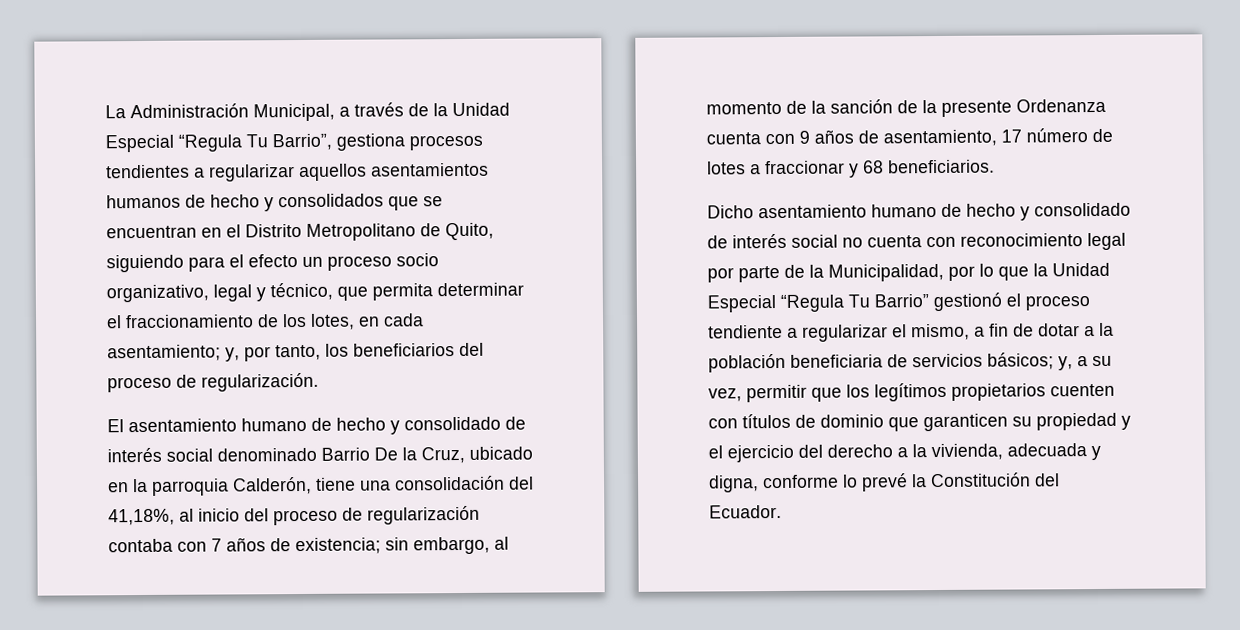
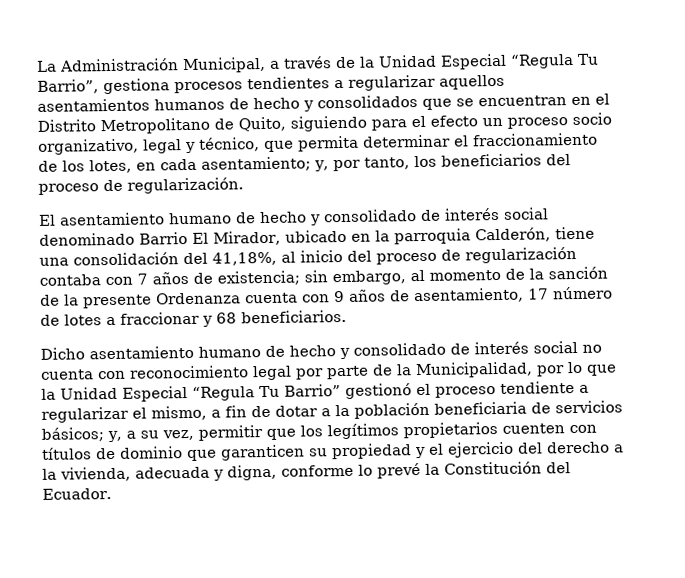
[374,446,465,464] De la Cruz, -> [192,230,281,246] El Mirador,

